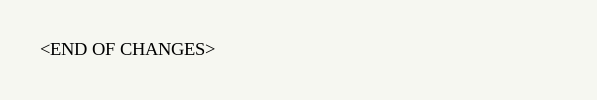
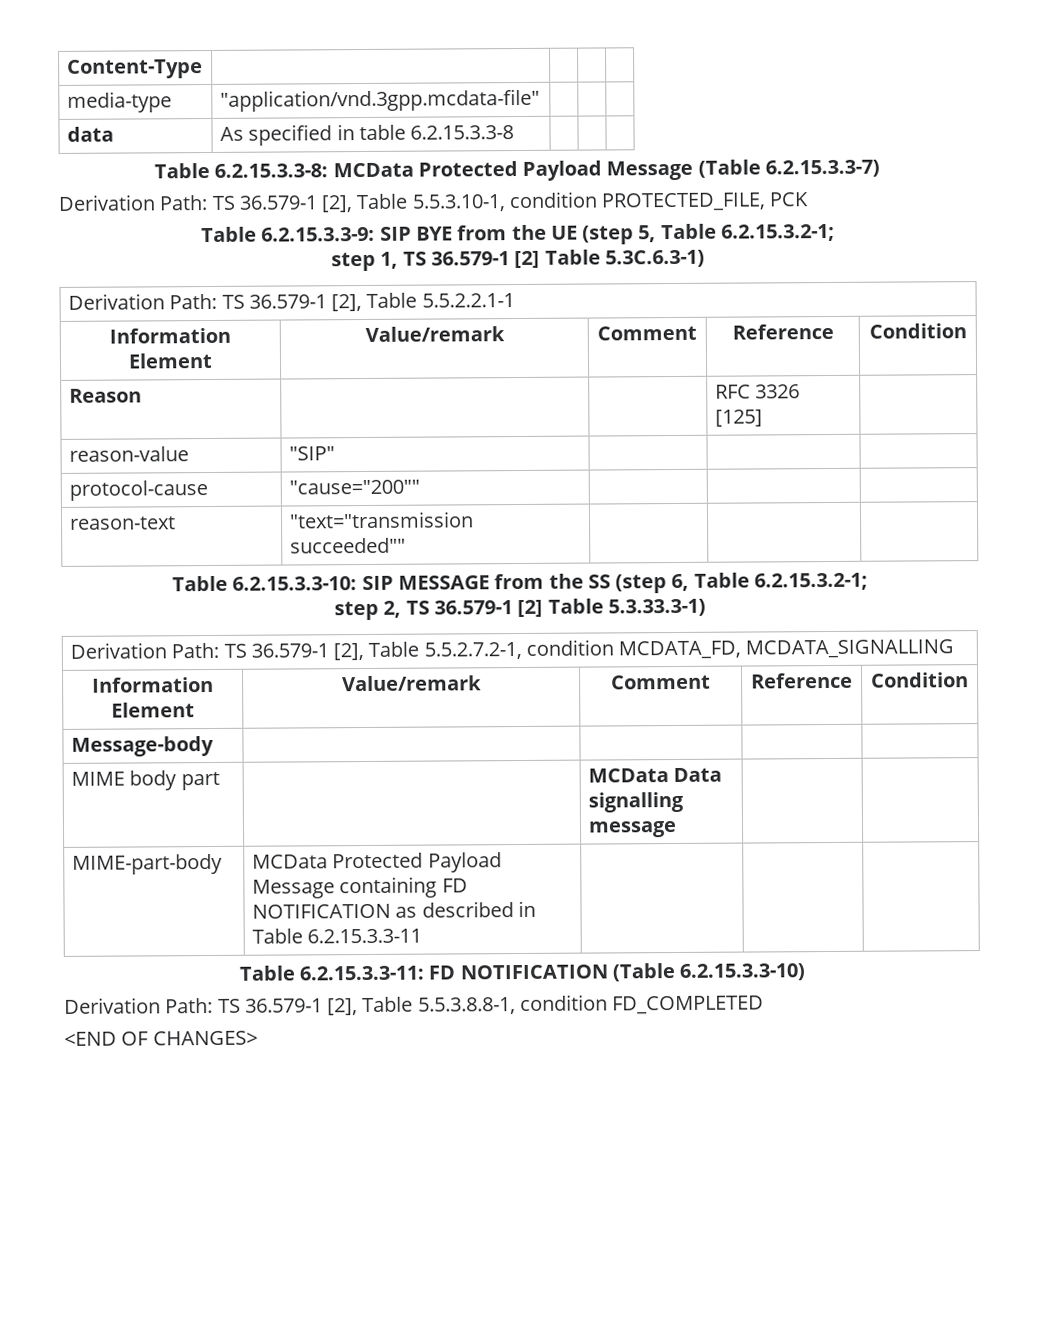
(40, 49) none -> [67,59,204,79] [67,91,173,113] [220,88,541,112] [67,126,115,142] [220,124,515,146] [154,159,880,181] [58,191,810,213] [201,223,835,245] [331,249,705,272] [68,292,515,312] [109,327,231,344] [128,352,213,369] [364,326,505,342] [597,325,697,341] [731,323,834,340] [868,323,967,339] [69,388,143,403] [715,384,801,399] [715,409,764,427] [69,446,190,462] [289,446,336,461] [69,480,209,501] [289,479,421,495] [69,516,177,530] [289,511,475,529] [290,537,407,554] [172,572,868,594] [334,598,706,621] [70,639,955,661] [92,676,214,693] [111,702,195,718] [342,675,482,692] [611,674,711,690] [751,672,853,689] [871,672,969,688] [71,735,215,757] [71,770,220,791] [588,767,723,783] [588,791,685,813] [588,820,678,838] [72,853,224,875] [252,852,502,873] [252,876,468,899] [252,900,536,919] [252,928,423,944] [238,963,807,982] [64,994,765,1016] Content-Type | | | | // media-type | "application/vnd.3gpp.mcdata-file" | | | // data | As specified in table 6.2.15.3.3-8 | | | // Table 6.2.15.3.3-8: MCData Protected Payload Message (Table 6.2.15.3.3-7) // Derivation Path: TS 36.579-1 [2], Table 5.5.3.10-1, condition PROTECTED_FILE, PCK // Table 6.2.15.3.3-9: SIP BYE from the UE (step 5, Table 6.2.15.3.2-1; // step 1, TS 36.579-1 [2] Table 5.3C.6.3-1) // Derivation Path: TS 36.579-1 [2], Table 5.5.2.2.1-1 // Information Element | Value/remark | Comment | Reference | Condition // Reason | | | RFC 3326 [125] | // reason-value | "SIP" | | | // protocol-cause | "cause="200"" | | | // reason-text | "text="transmission succeeded"" | | | // Table 6.2.15.3.3-10: SIP MESSAGE from the SS (step 6, Table 6.2.15.3.2-1; // step 2, TS 36.579-1 [2] Table 5.3.33.3-1) // Derivation Path: TS 36.579-1 [2], Table 5.5.2.7.2-1, condition MCDATA_FD, MCDATA_SIGNALLING // Information Element | Value/remark | Comment | Reference | Condition // Message-body | | | | // MIME body part | | MCData Data signalling message | | // MIME-part-body | MCData Protected Payload Message containing FD NOTIFICATION as described in Table 6.2.15.3.3-11 | | | // Table 6.2.15.3.3-11: FD NOTIFICATION (Table 6.2.15.3.3-10) // Derivation Path: TS 36.579-1 [2], Table 5.5.3.8.8-1, condition FD_COMPLETED //

